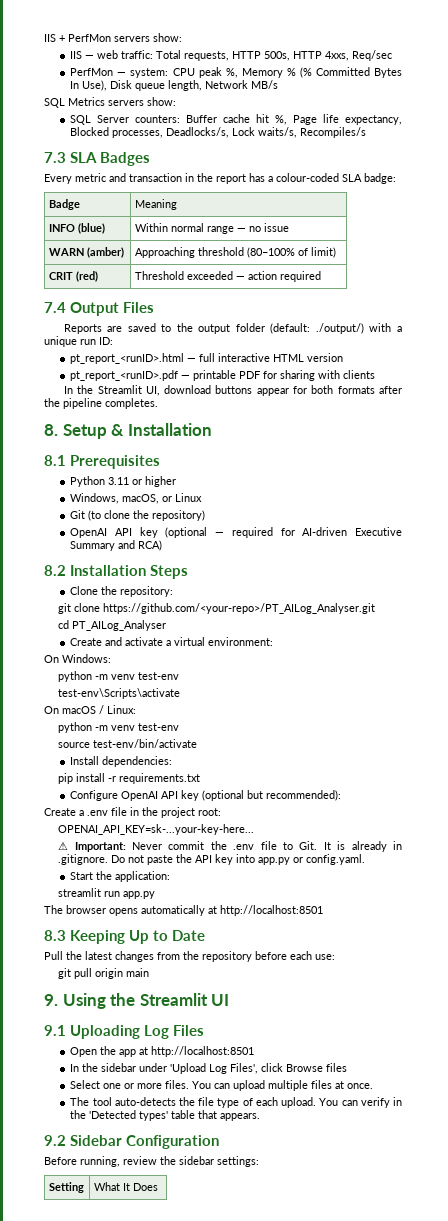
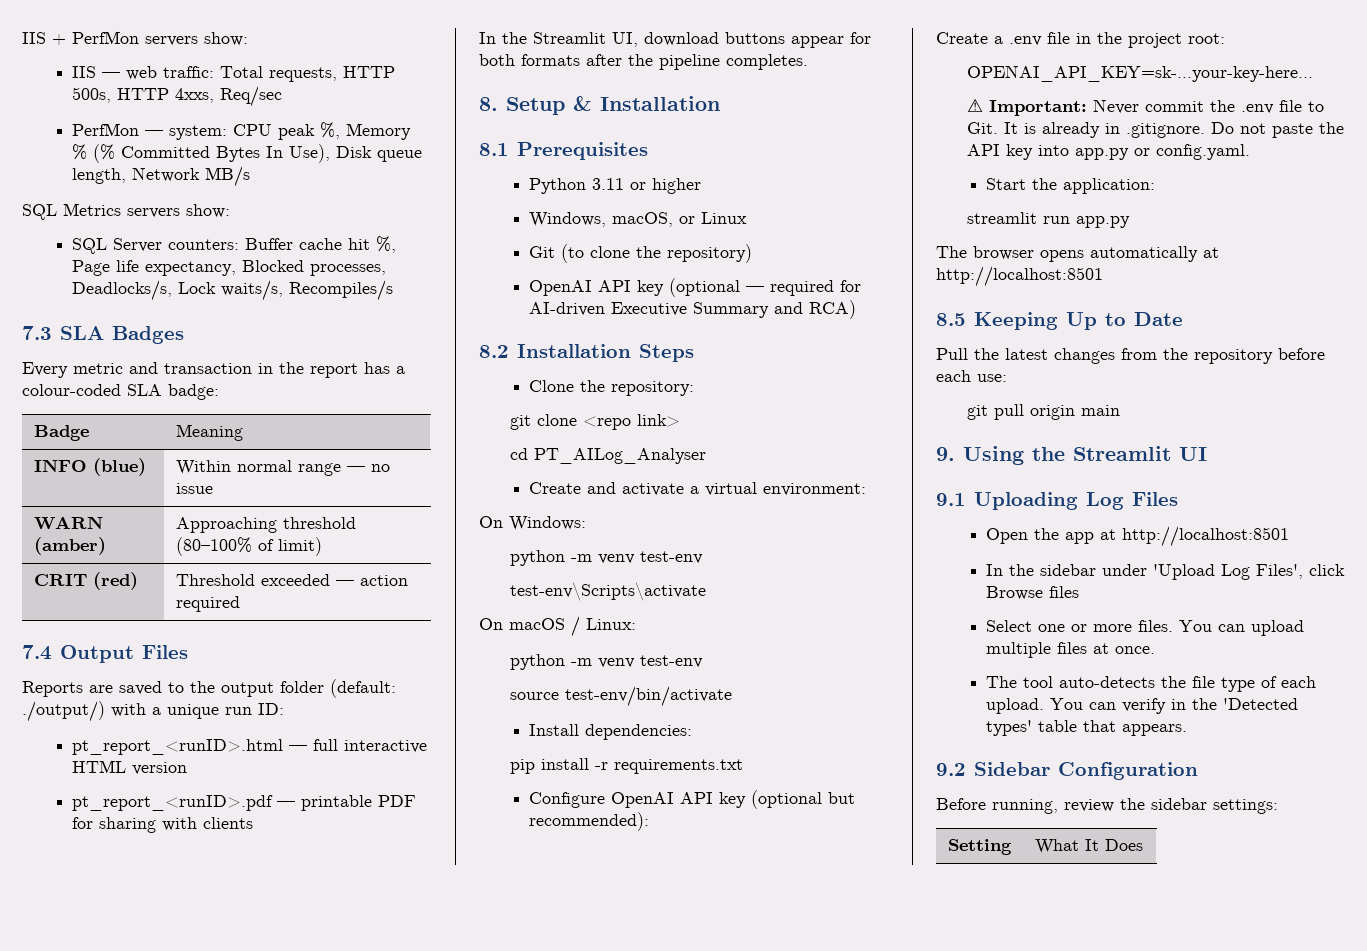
[103,603,376,614] https://github.com/<your-repo>/PT_AILog_Analyser.git -> [583,414,681,430] <repo link>
[44,930,66,941] 8.3 -> [936,313,966,326] 8.5

